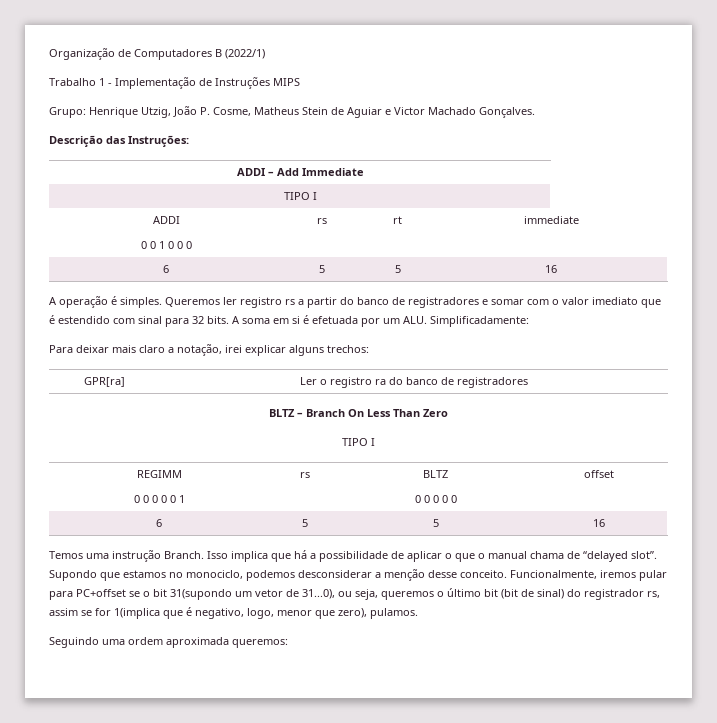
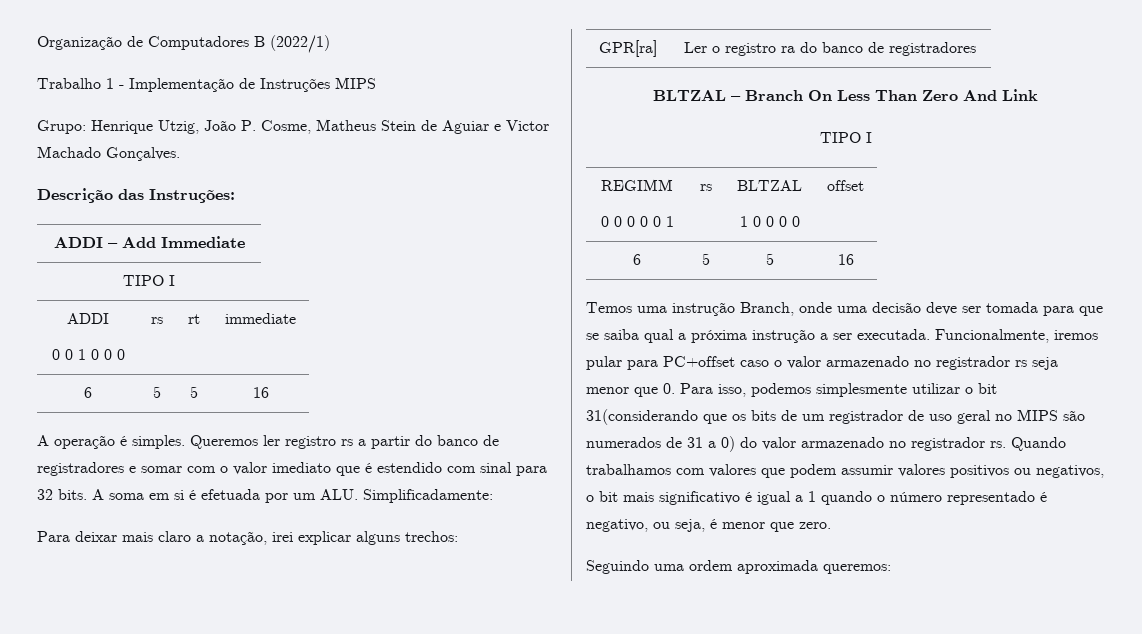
[269,409,295,417] BLTZ -> [653,90,726,101] BLTZAL
(448, 413) none -> [963,89,1038,101] And Link
[423,470,448,478] [414,495,421,503] BLTZ // 0 -> [737,180,802,191] [739,216,748,227] BLTZAL // 1
[164,550,657,562] [49,569,507,581] Branch. Isso implica que há a possibilidade de aplicar o que o manual chama de “delayed slot”. Supondo que estamos no monociclo, podemos desconsiderar a menção desse conceito. -> [740,302,1103,316] [586,329,930,343] Branch, onde uma decisão deve ser tomada para que se saiba qual a próxima instrução a ser executada.
[129,588,660,600] [49,607,418,619] se o bit 31(supondo um vetor de 31...0), ou seja, queremos o último bit (bit de sinal) do registrador rs, assim se for 1(implica que é negativo, logo, menor que zero), pulamos. -> [740,356,1058,370] [586,383,997,397] [586,409,1085,425] [586,436,1066,452] [586,464,1104,478] [586,491,1047,505] [586,519,831,532] caso o valor armazenado no registrador rs seja menor que 0. Para isso, podemos simplesmente utilizar o bit 31(considerando que os bits de um registrador de uso geral no MIPS são numerados de 31 a 0) do valor armazenado no registrador rs. Quando trabalhamos com valores que podem assumir valores positivos ou negativos, o bit mais significativo é igual a 1 quando o número representado é negativo, ou seja, é menor que zero.

